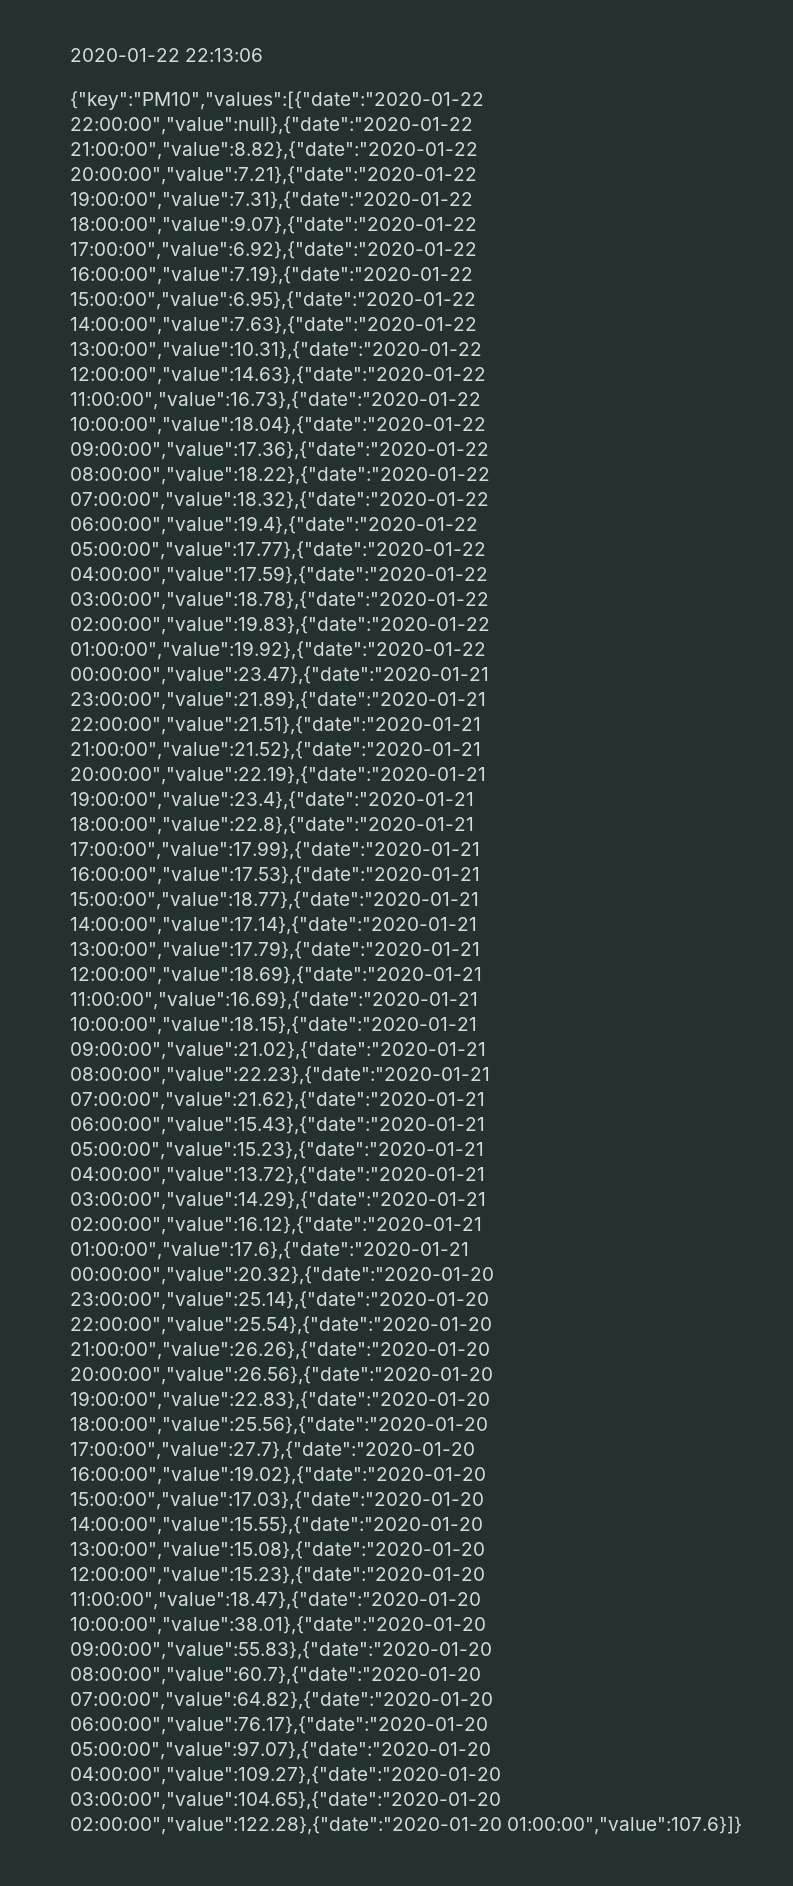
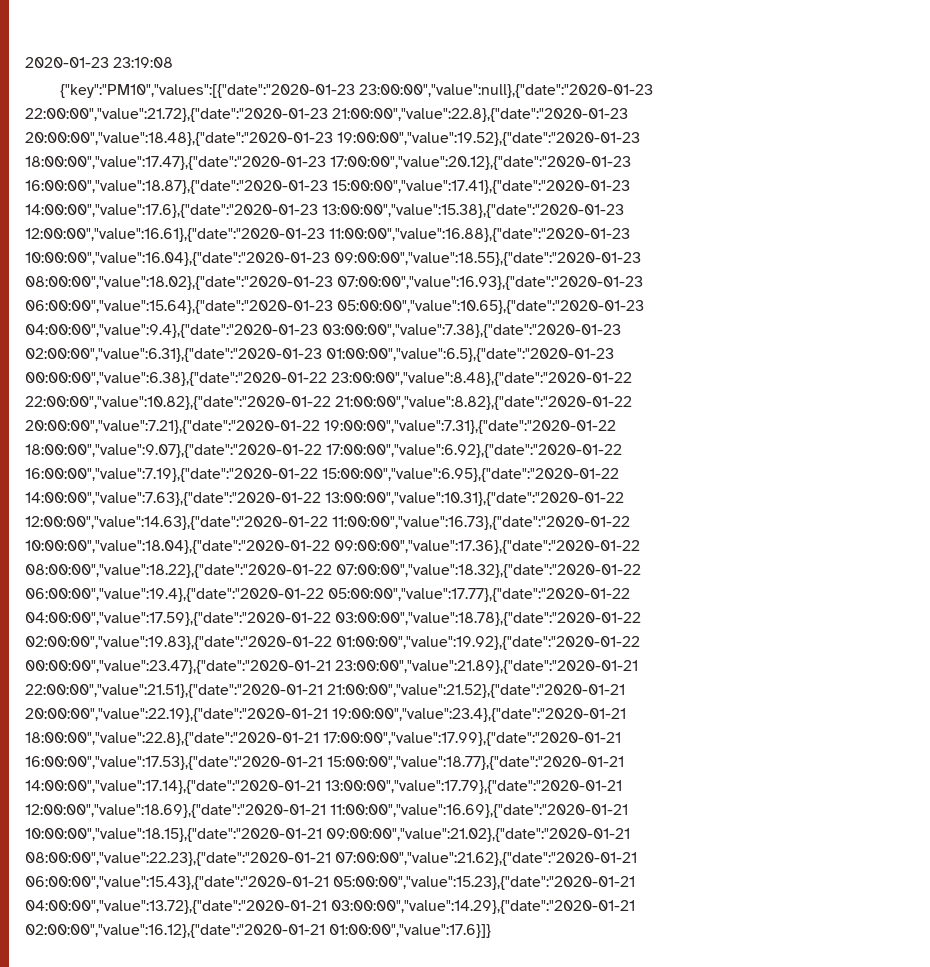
[70,48,264,62] [70,91,484,110] [70,116,473,135] 2020-01-22 22:13:06 // {"key":"PM10","values":[{"date":"2020-01-22 22:00:00","value":null},{"date":"2020-01-22 -> [25,57,174,68] [60,84,654,98] [25,108,629,122] [25,132,641,146] [25,156,632,170] [25,180,631,194] [25,204,625,218] [25,228,631,242] [25,252,642,266] [25,276,644,290] [25,300,645,314] [25,324,622,338] [25,348,615,362] [25,372,633,386] [25,396,331,410] 2020-01-23 23:19:08 // {"key":"PM10","values":[{"date":"2020-01-23 23:00:00","value":null},{"date":"2020-01-23 22:00:00","value":21.72},{"date":"2020-01-23 21:00:00","value":22.8},{"date":"2020-01-23 20:00:00","value":18.48},{"date":"2020-01-23 19:00:00","value":19.52},{"date":"2020-01-23 18:00:00","value":17.47},{"date":"2020-01-23 17:00:00","value":20.12},{"date":"2020-01-23 16:00:00","value":18.87},{"date":"2020-01-23 15:00:00","value":17.41},{"date":"2020-01-23 14:00:00","value":17.6},{"date":"2020-01-23 13:00:00","value":15.38},{"date":"2020-01-23 12:00:00","value":16.61},{"date":"2020-01-23 11:00:00","value":16.88},{"date":"2020-01-23 10:00:00","value":16.04},{"date":"2020-01-23 09:00:00","value":18.55},{"date":"2020-01-23 08:00:00","value":18.02},{"date":"2020-01-23 07:00:00","value":16.93},{"date":"2020-01-23 06:00:00","value":15.64},{"date":"2020-01-23 05:00:00","value":10.65},{"date":"2020-01-23 04:00:00","value":9.4},{"date":"2020-01-23 03:00:00","value":7.38},{"date":"2020-01-23 02:00:00","value":6.31},{"date":"2020-01-23 01:00:00","value":6.5},{"date":"2020-01-23 00:00:00","value":6.38},{"date":"2020-01-22 23:00:00","value":8.48},{"date":"2020-01-22 22:00:00","value":10.82},{"date":"2020-01-22
[70,1241,469,1260] [70,1266,494,1285] [70,1291,489,1310] [70,1316,492,1335] [70,1341,490,1360] [70,1366,493,1385] [70,1391,490,1410] [70,1416,488,1435] [70,1441,475,1460] [70,1466,486,1485] [70,1491,484,1510] [70,1516,483,1535] [70,1541,485,1560] [70,1566,485,1585] [70,1591,481,1610] [70,1616,486,1635] [70,1641,492,1660] [70,1666,481,1685] [70,1691,493,1710] [70,1716,488,1735] [70,1741,491,1760] [70,1766,501,1785] [70,1791,501,1810] [70,1816,743,1835] 01:00:00","value":17.6},{"date":"2020-01-21 00:00:00","value":20.32},{"date":"2020-01-20 23:00:00","value":25.14},{"date":"2020-01-20 22:00:00","value":25.54},{"date":"2020-01-20 21:00:00","value":26.26},{"date":"2020-01-20 20:00:00","value":26.56},{"date":"2020-01-20 19:00:00","value":22.83},{"date":"2020-01-20 18:00:00","value":25.56},{"date":"2020-01-20 17:00:00","value":27.7},{"date":"2020-01-20 16:00:00","value":19.02},{"date":"2020-01-20 15:00:00","value":17.03},{"date":"2020-01-20 14:00:00","value":15.55},{"date":"2020-01-20 13:00:00","value":15.08},{"date":"2020-01-20 12:00:00","value":15.23},{"date":"2020-01-20 11:00:00","value":18.47},{"date":"2020-01-20 10:00:00","value":38.01},{"date":"2020-01-20 09:00:00","value":55.83},{"date":"2020-01-20 08:00:00","value":60.7},{"date":"2020-01-20 07:00:00","value":64.82},{"date":"2020-01-20 06:00:00","value":76.17},{"date":"2020-01-20 05:00:00","value":97.07},{"date":"2020-01-20 04:00:00","value":109.27},{"date":"2020-01-20 03:00:00","value":104.65},{"date":"2020-01-20 02:00:00","value":122.28},{"date":"2020-01-20 01:00:00","value":107.6}]} -> [329,924,492,938] 01:00:00","value":17.6}]}

